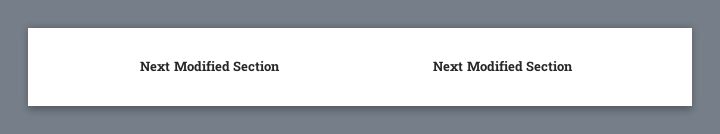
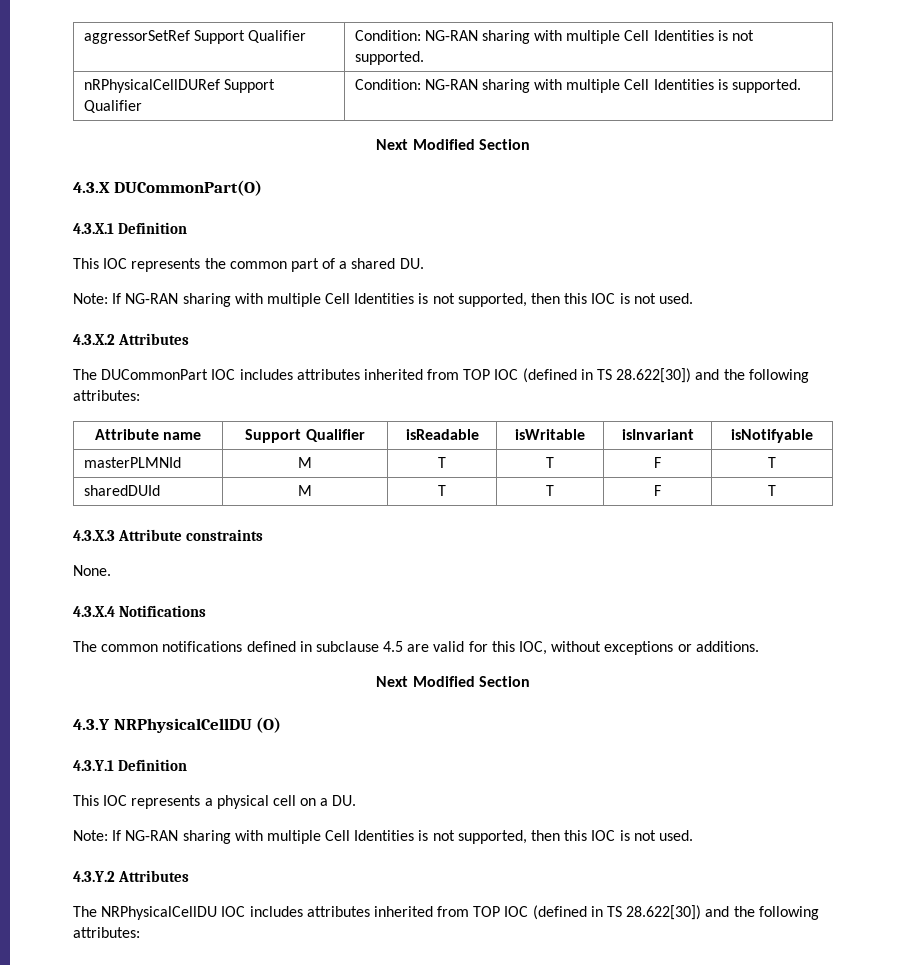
[139,60,281,72] [432,60,574,72] Next Modified Section // Next Modified Section -> [83,30,306,44] [354,30,755,44] [354,51,424,65] [83,79,275,93] [83,100,142,113] [354,79,802,93] [376,139,530,150] [73,180,262,196] [73,222,188,234] [73,258,424,272] [73,293,693,307] [73,333,190,345] [73,368,809,383] [73,390,140,401] [94,429,202,440] [245,429,365,443] [405,429,479,440] [515,429,585,440] [621,429,694,440] [731,429,813,443] [83,457,181,468] [298,457,312,468] [438,457,446,468] [546,457,554,468] [654,457,661,468] [768,457,776,468] [83,485,160,496] [298,485,312,496] [438,485,446,496] [546,485,554,496] [654,485,661,496] [768,485,776,496] [73,529,264,541] [73,565,111,576] [73,605,207,617] [73,641,759,655] [376,676,530,687] [73,717,282,733] [73,759,188,771] [73,795,357,809] [73,830,693,844] [73,870,190,882] [73,905,819,920] [73,927,140,938] aggressorSetRef Support Qualifier | Condition: NG-RAN sharing with multiple Cell Identities is not supported. // nRPhysicalCellDURef Support Qualifier | Condition: NG-RAN sharing with multiple Cell Identities is supported. // Next Modified Section // 4.3.X DUCommonPart(O) // 4.3.X.1 Definition // This IOC represents the common part of a shared DU. // Note: If NG-RAN sharing with multiple Cell Identities is not supported, then this IOC is not used. // 4.3.X.2 Attributes // The DUCommonPart IOC includes attributes inherited from TOP IOC (defined in TS 28.622[30]) and the following attributes: // Attribute name | Support Qualifier | isReadable | isWritable | isInvariant | isNotifyable // masterPLMNId | M | T | T | F | T // sharedDUId | M | T | T | F | T // 4.3.X.3 Attribute constraints // None. // 4.3.X.4 Notifications // The common notifications defined in subclause 4.5 are valid for this IOC, without exceptions or additions. // Next Modified Section // 4.3.Y NRPhysicalCellDU (O) // 4.3.Y.1 Definition // This IOC represents a physical cell on a DU. // Note: If NG-RAN sharing with multiple Cell Identities is not supported, then this IOC is not used. // 4.3.Y.2 Attributes // The NRPhysicalCellDU IOC includes attributes inherited from TOP IOC (defined in TS 28.622[30]) and the following attributes:

